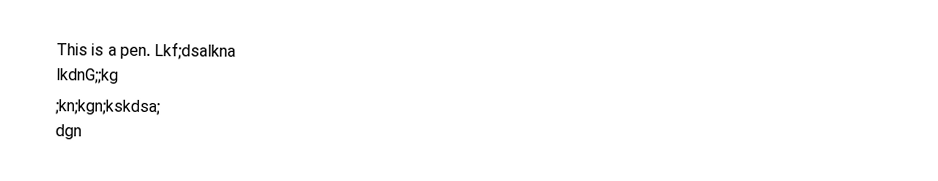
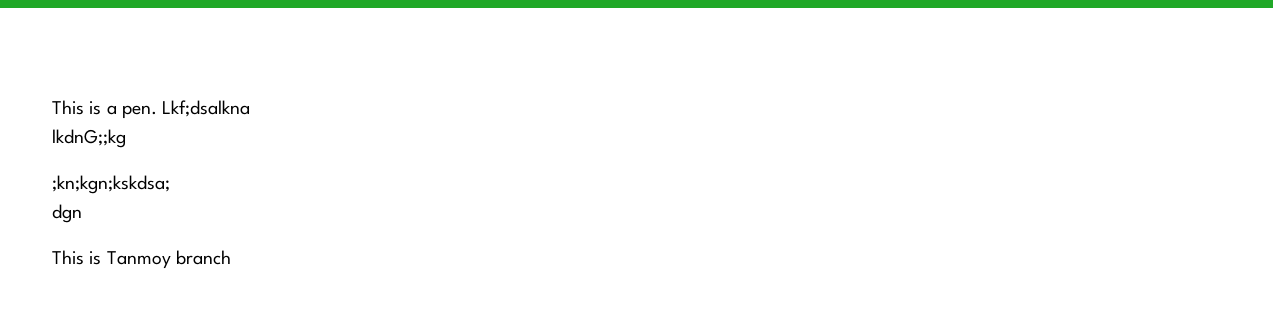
(82, 132) none -> [52,250,231,269] // This is Tanmoy branch

